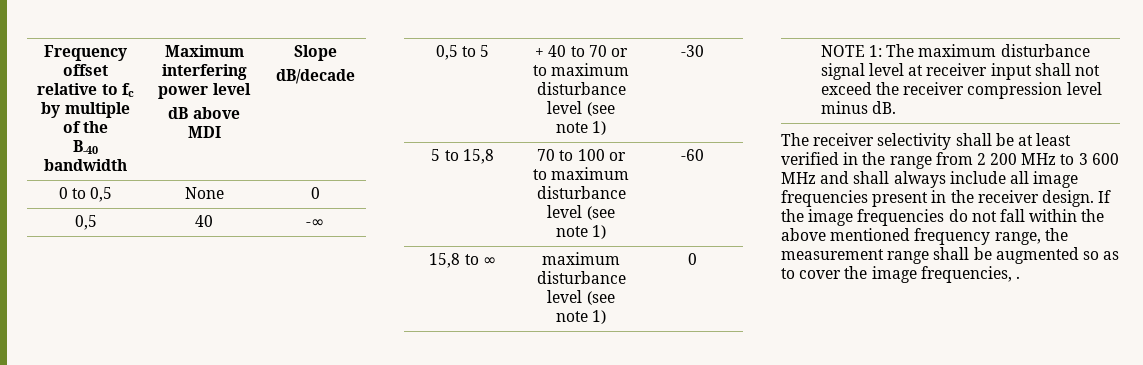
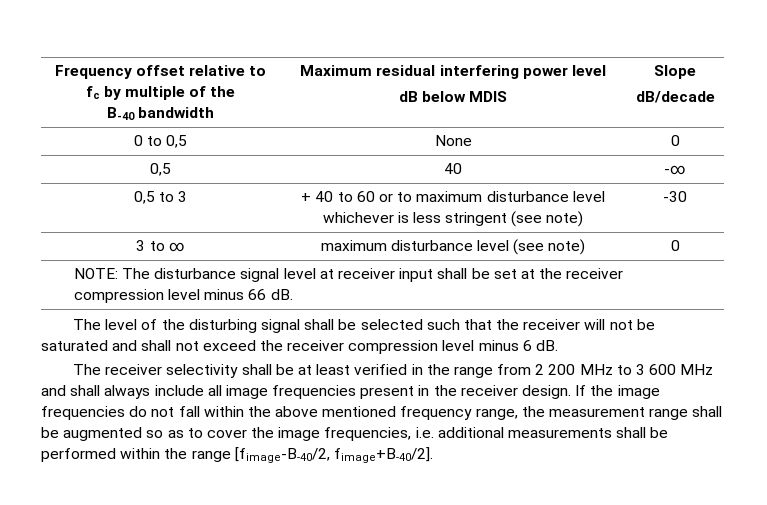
(244, 51) none -> [376,65,436,76] residual
[192,107,240,119] [187,126,221,138] above MDI -> [422,91,508,102] below MDIS
[480,45,490,57] 5 -> [178,191,188,202] 3
[588,45,628,57] [532,63,630,76] [536,82,626,95] [547,101,615,116] [555,121,607,135] [680,45,704,57] [431,149,494,164] [537,149,626,161] [532,167,630,180] [536,186,626,199] [547,205,615,220] [555,225,607,239] [680,149,704,161] [429,253,461,268] 70 or to maximum disturbance level (see note 1) | -30 // 5 to 15,8 | 70 to 100 or to maximum disturbance level (see note 1) | -60 // 15,8 -> [356,191,605,202] [322,211,584,227] [663,191,687,202] [136,240,146,251] 60 or to maximum disturbance level whichever is less stringent (see note) | -30 // 3
[555,310,607,324] [687,253,697,265] [820,44,997,57] note 1) | 0 // NOTE 1: The maximum -> [548,239,586,255] [670,240,680,251] [73,268,151,279] note) | 0 // NOTE: The
(1071, 69) none -> [471,268,624,279] [73,289,293,303] [73,319,655,333] [41,340,172,351] be set at the receiver compression level minus 66 dB. // The level of the disturbing signal shall be selected such that the receiver will not be saturated and shall
(868, 107) none -> [522,340,532,351] 6
[1015,276,1020,279] . -> [415,427,669,438] [41,447,433,463] i.e. additional measurements shall be performed within the range [fimage-B-40/2, fimage+B-40/2].

